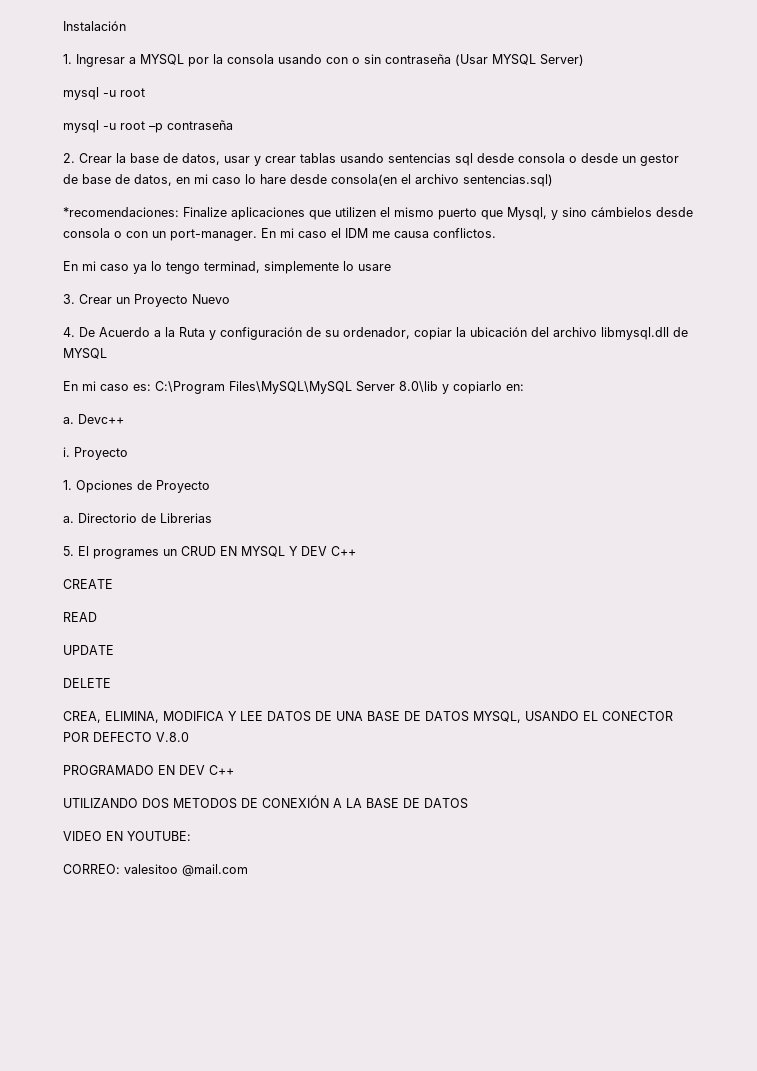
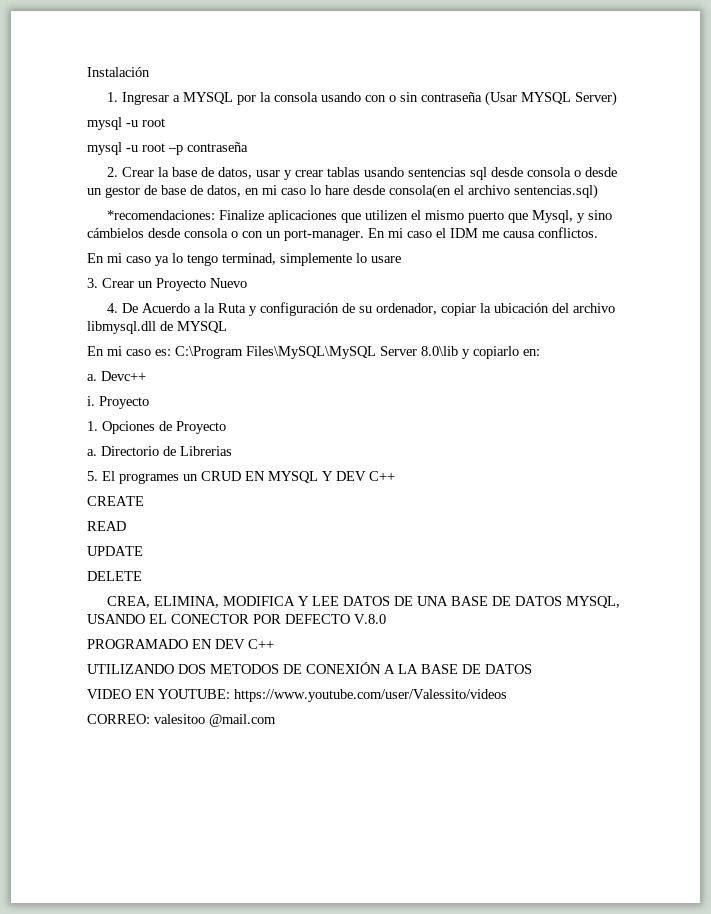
(191, 836) none -> [234,689,507,702] https://www.youtube.com/user/Valessito/videos

